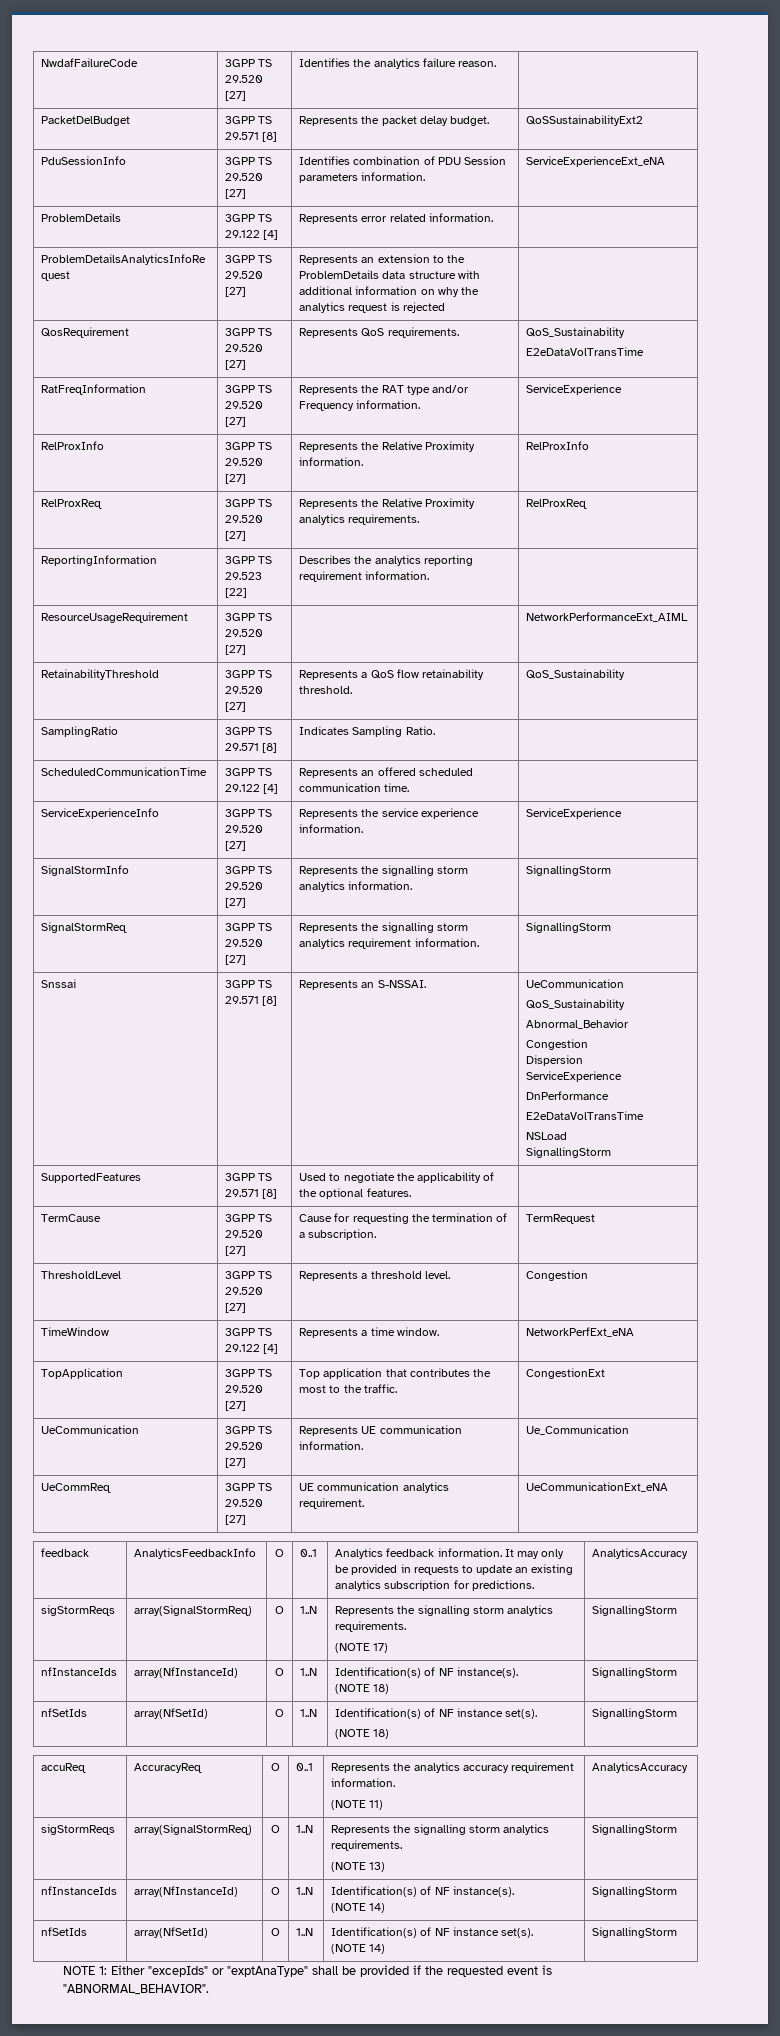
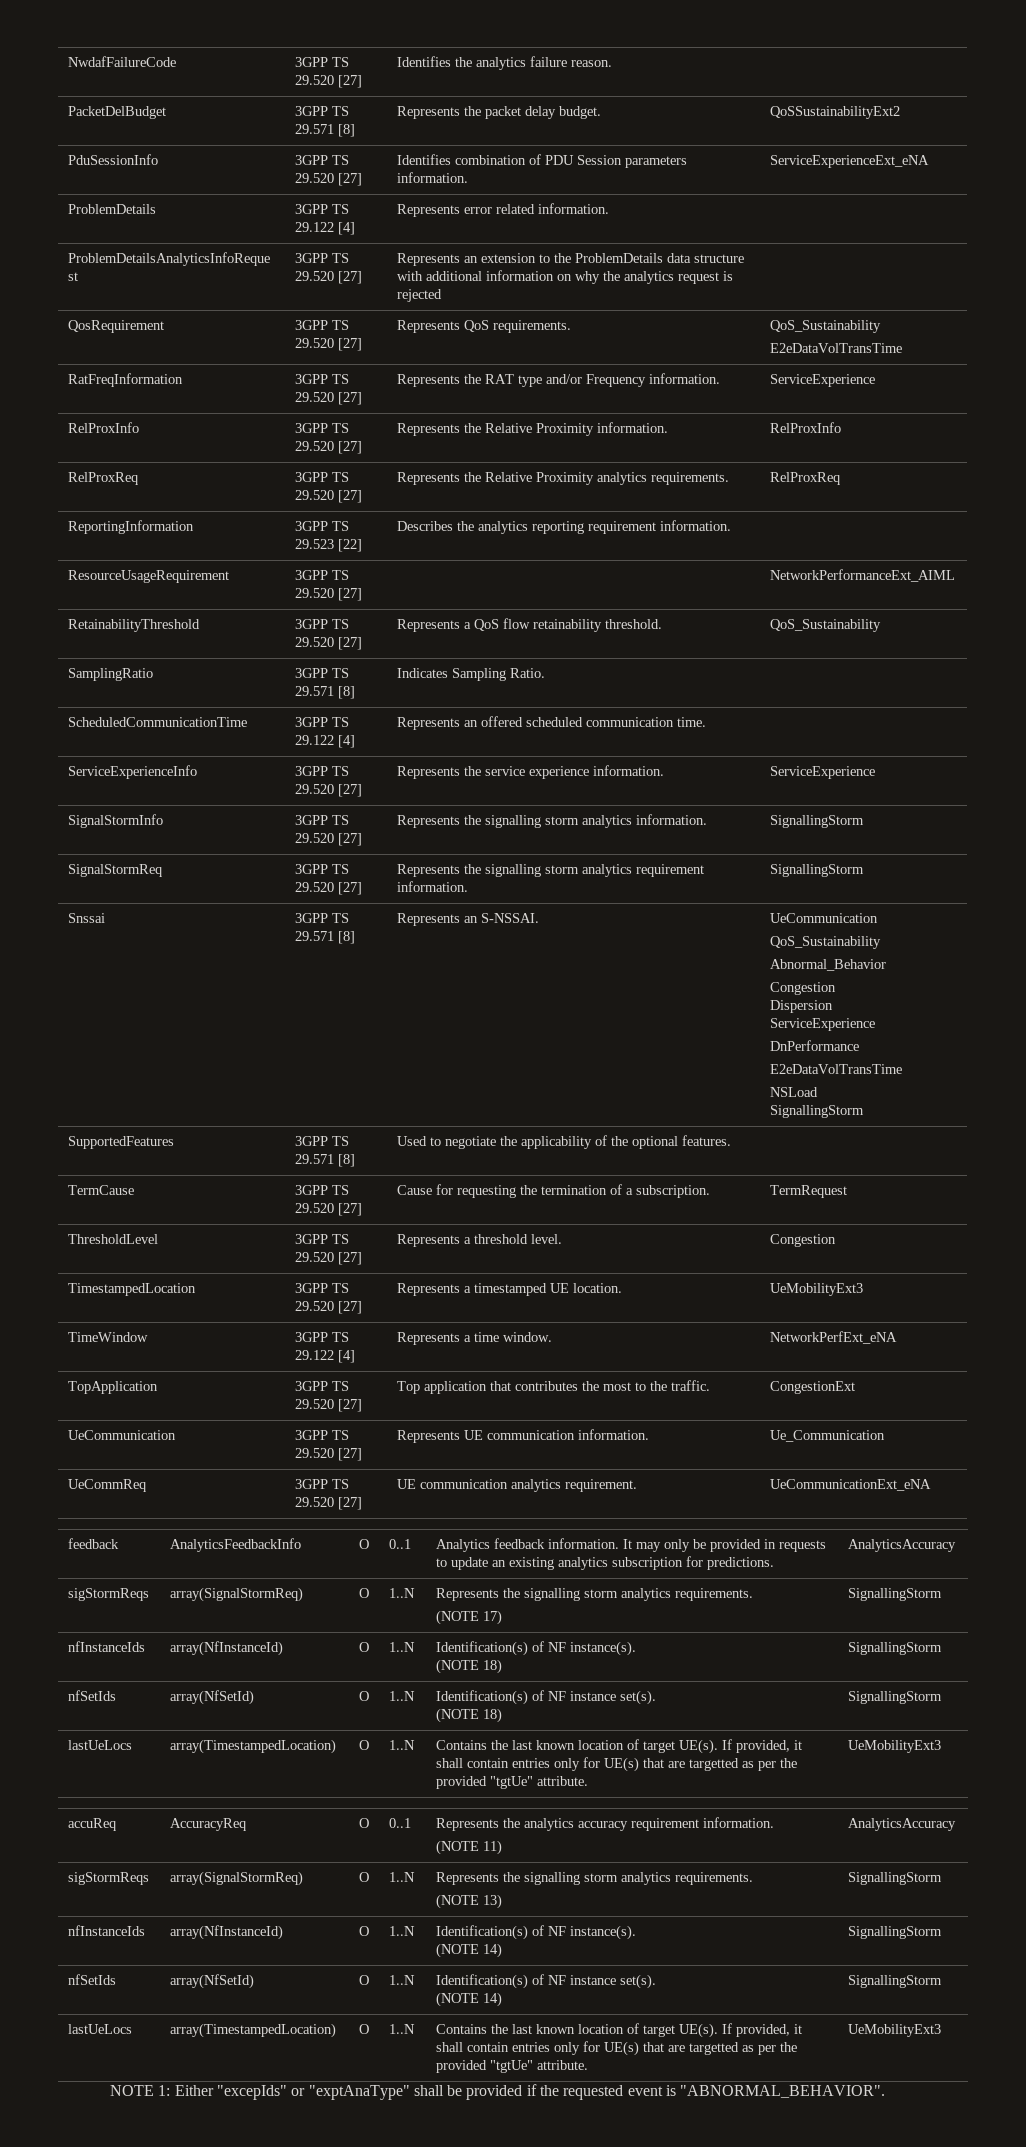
(589, 1275) none -> [68,1283,197,1296] [295,1283,350,1293] [295,1301,363,1314] [397,1283,623,1296] [770,1283,864,1296] // TimestampedLocation | 3GPP TS 29.520 [27] | Represents a timestamped UE location. | UeMobilityExt3
(678, 1713) none -> [68,1740,133,1750] [170,1739,337,1754] [359,1740,369,1750] [389,1740,416,1750] [436,1739,803,1754] [436,1757,798,1772] [436,1776,589,1789] [848,1740,942,1753] // lastUeLocs | array(TimestampedLocation) | O | 1..N | Contains the last known location of target UE(s). If provided, it shall contain entries only for UE(s) that are targetted as per the provided "tgtUe" attribute. | UeMobilityExt3
(678, 1932) none -> [68,2024,133,2034] [170,2023,337,2038] [359,2024,369,2034] [389,2024,416,2034] [436,2023,803,2038] [436,2041,798,2056] [436,2060,589,2073] [848,2024,942,2037] // lastUeLocs | array(TimestampedLocation) | O | 1..N | Contains the last known location of target UE(s). If provided, it shall contain entries only for UE(s) that are targetted as per the provided "tgtUe" attribute. | UeMobilityExt3

